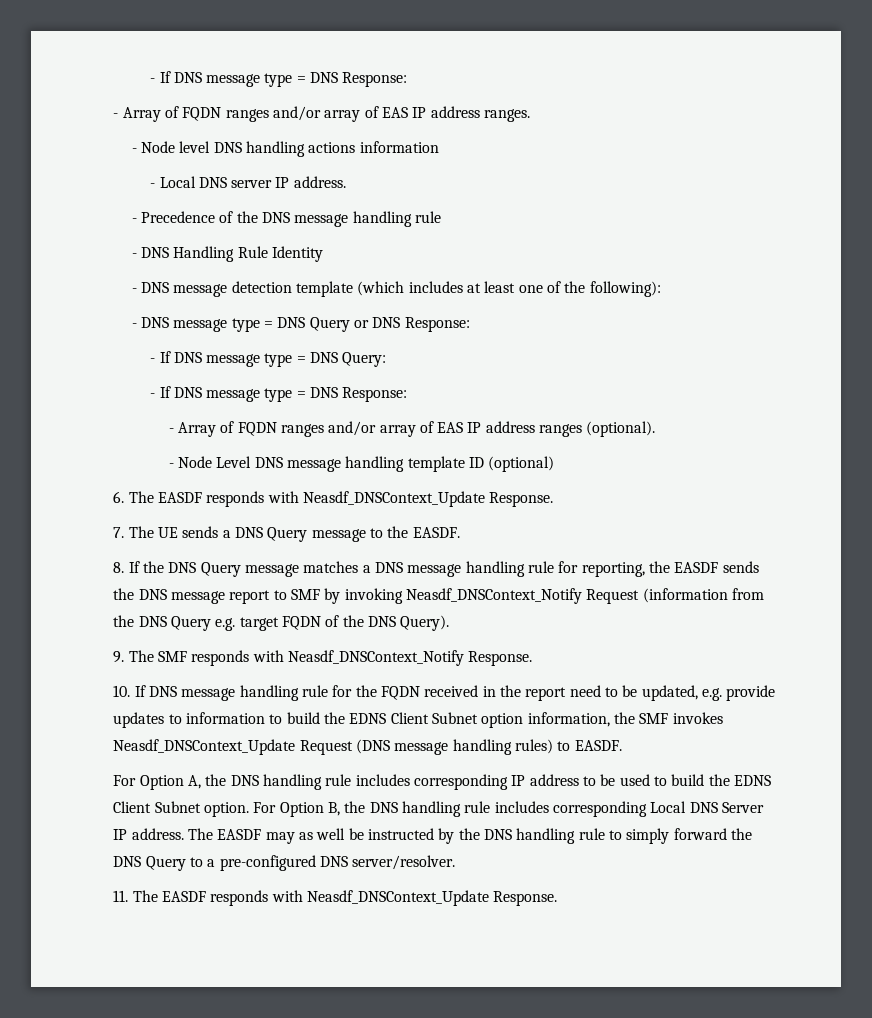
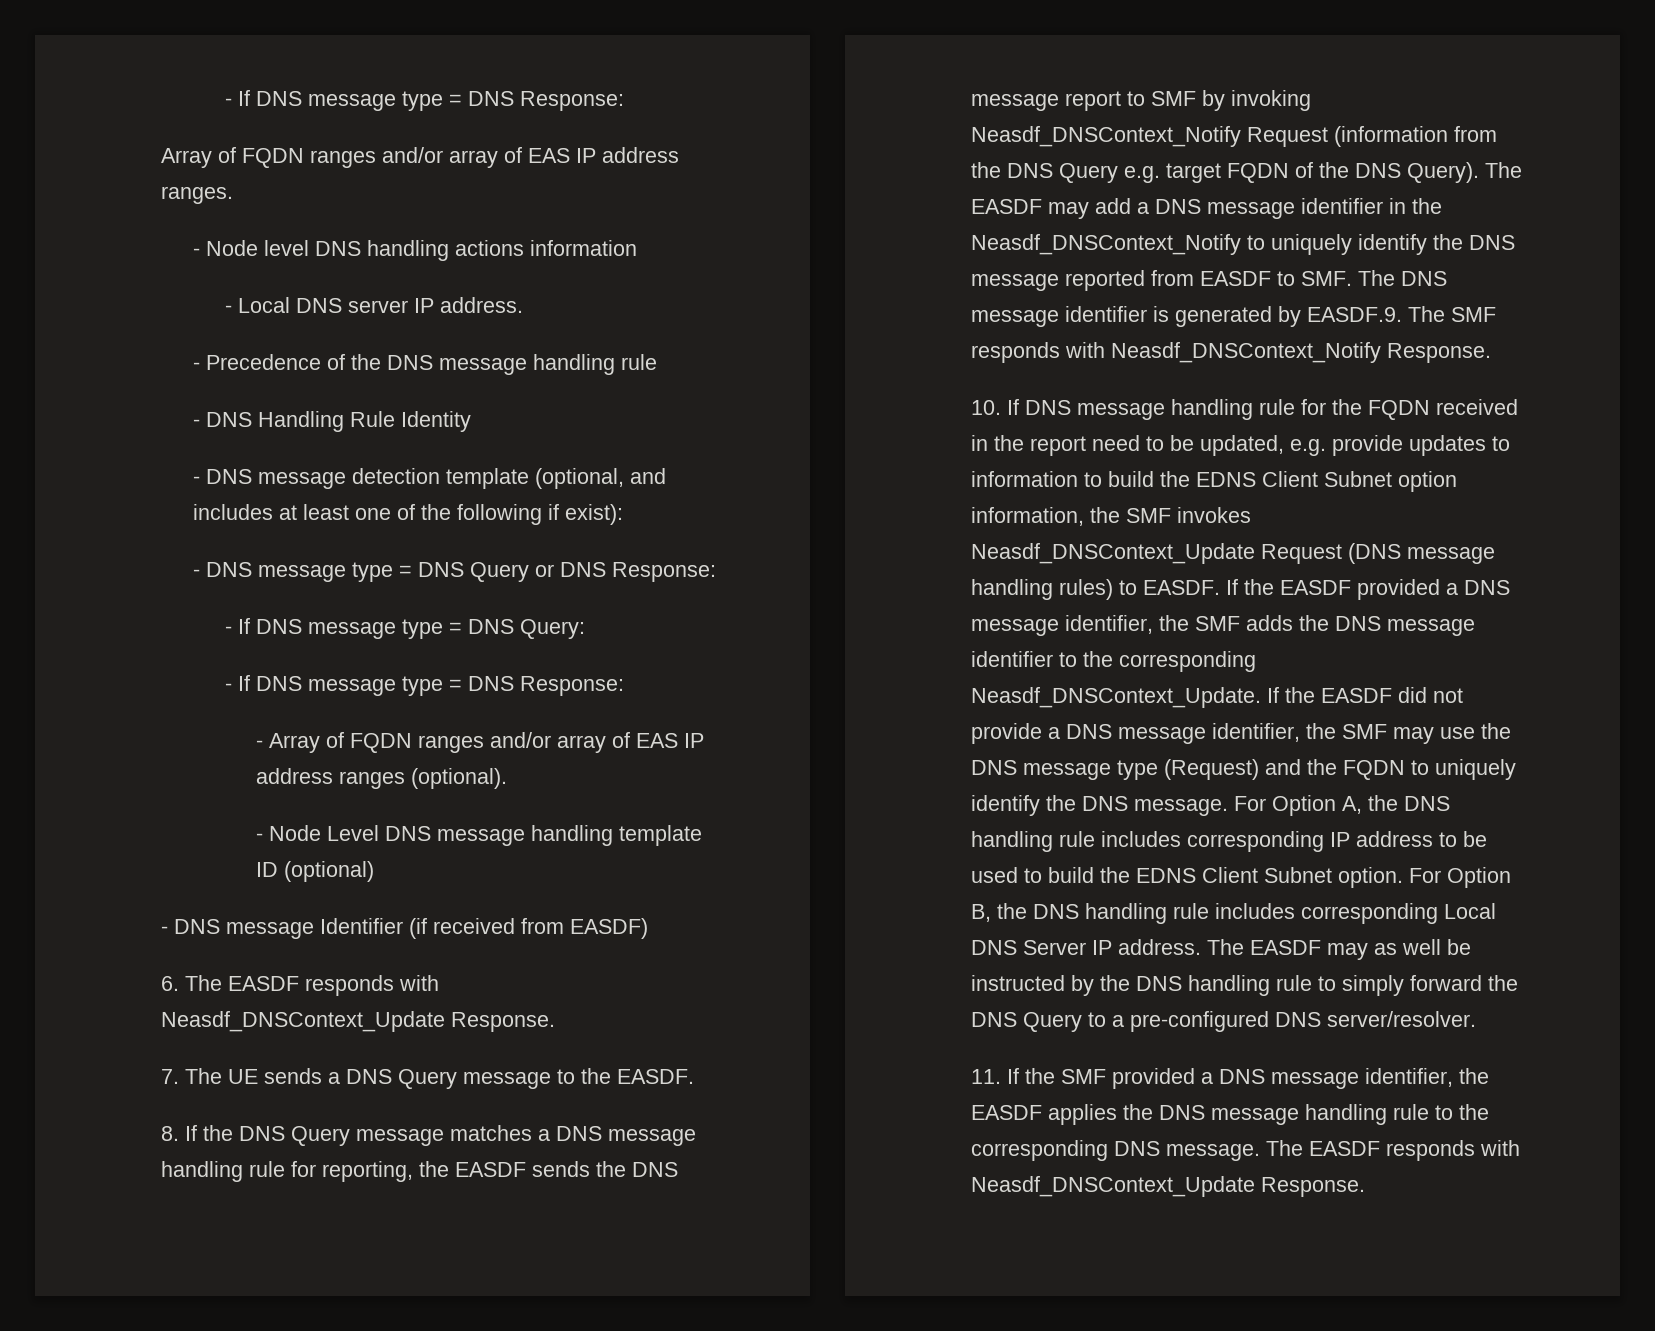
[150,71,408,87] [113,113,119,118] - If DNS message type = DNS Response: // - -> [224,90,624,111] - If DNS message type = DNS Response: //
[357,281,405,296] (which -> [534,468,666,489] (optional, and
[589,281,661,297] following): -> [456,504,623,525] following if exist):
(555, 464) none -> [160,918,648,939] // - DNS message Identifier (if received from EASDF)
[113,651,125,663] // 9. -> [1484,162,1522,178] [970,198,1442,219] [970,234,1515,255] [970,270,1447,291] [970,306,1402,327] The EASDF may add a DNS message identifier in the Neasdf_DNSContext_Notify to uniquely identify the DNS message reported from EASDF to SMF. The DNS message identifier is generated by EASDF.9.
(622, 745) // -> [1225,579,1510,600] [970,615,1475,636] [970,651,1256,672] [970,687,1463,708] [970,723,1511,744] [970,759,1516,780] [970,795,1228,816] If the EASDF provided a DNS message identifier, the SMF adds the DNS message identifier to the corresponding Neasdf_DNSContext_Update. If the EASDF did not provide a DNS message identifier, the SMF may use the DNS message type (Request) and the FQDN to uniquely identify the DNS message.
(129, 896) none -> [1006,1068,1489,1089] [970,1104,1489,1125] [970,1140,1260,1161] If the SMF provided a DNS message identifier, the EASDF applies the DNS message handling rule to the corresponding DNS message.

